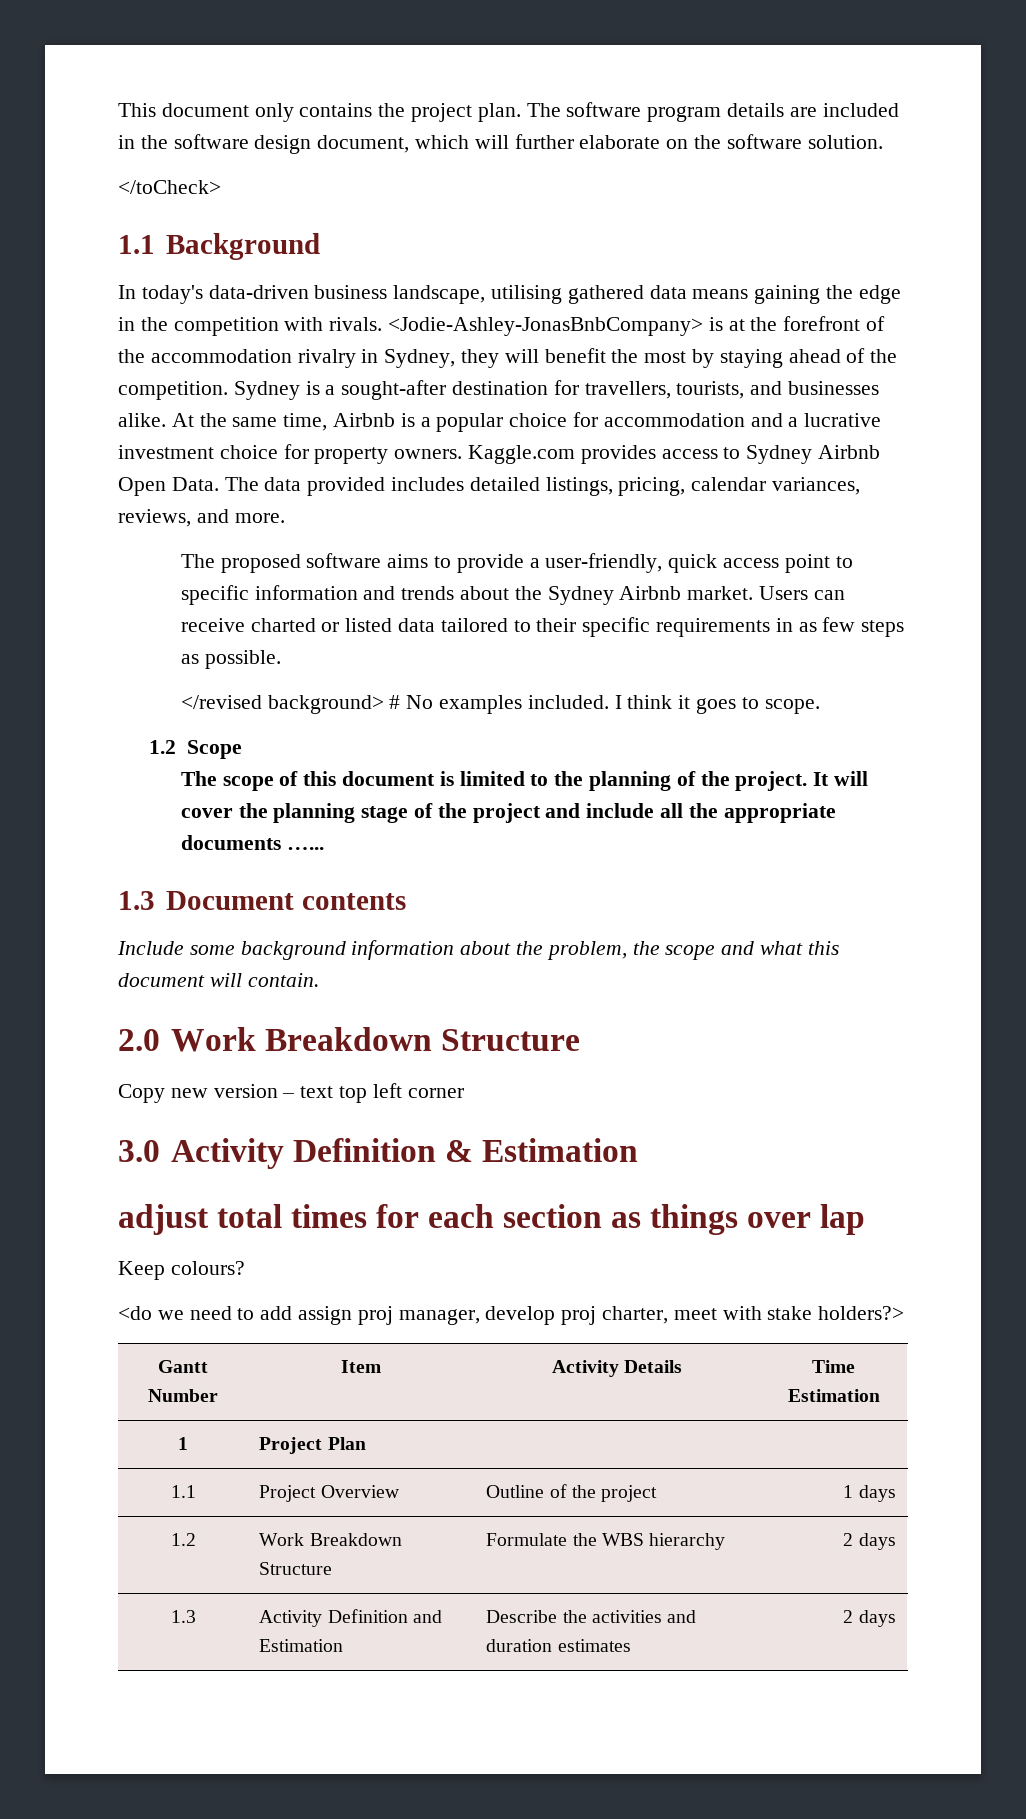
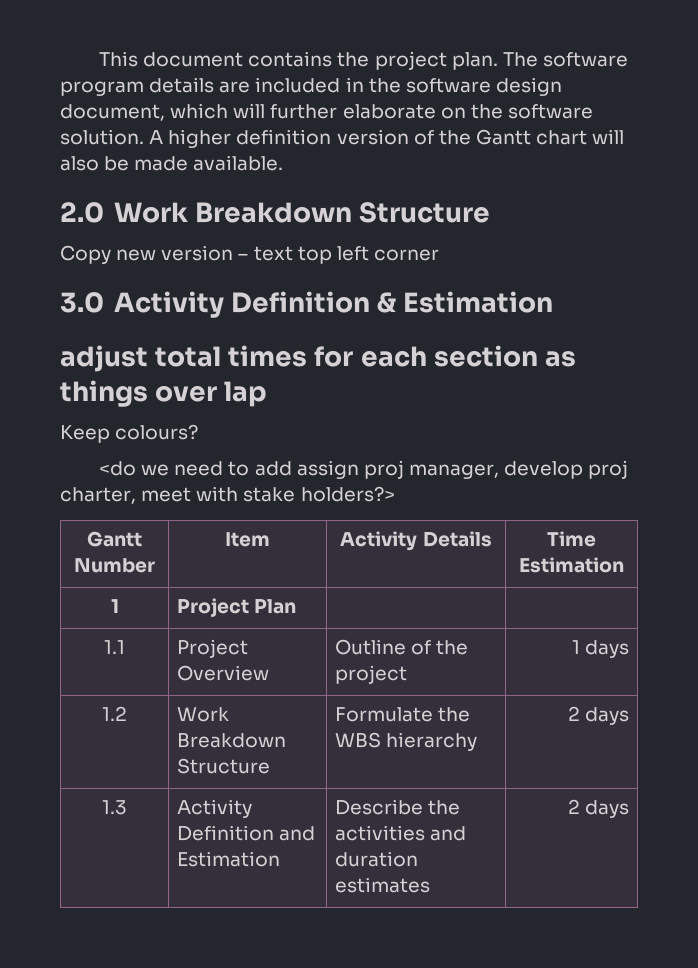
[254,103,294,122] only -> (244, 59) none
[118,180,221,194] [118,233,320,260] [118,285,901,304] [118,316,886,336] [118,348,898,368] [118,380,880,400] [118,412,882,432] [118,444,881,464] [118,477,861,496] [118,509,285,527] [180,553,853,573] [180,585,845,605] [180,617,905,637] [180,650,281,669] [180,695,820,714] [149,740,243,759] [180,771,868,791] [180,803,836,823] [180,835,324,850] [118,891,406,910] [117,940,839,960] [118,973,319,987] // </toCheck> // 1.1 Background // In today's data-driven business landscape, utilising gathered data means gaining the edge in the competition with rivals. <Jodie-Ashley-JonasBnbCompany> is at the forefront of the accommodation rivalry in Sydney, they will benefit the most by staying ahead of the competition. Sydney is a sought-after destination for travellers, tourists, and businesses alike. At the same time, Airbnb is a popular choice for accommodation and a lucrative investment choice for property owners. Kaggle.com provides access to Sydney Airbnb Open Data. The data provided includes detailed listings, pricing, calendar variances, reviews, and more. // The proposed software aims to provide a user-friendly, quick access point to specific information and trends about the Sydney Airbnb market. Users can receive charted or listed data tailored to their specific requirements in as few steps as possible. // </revised background> # No examples included. I think it goes to scope. // 1.2 Scope // The scope of this document is limited to the planning of the project. It will cover the planning stage of the project and include all the appropriate documents …... // 1.3 Document contents // Include some background information about the problem, the scope and what this document will contain. -> [149,129,625,148] [60,155,284,171] A higher definition version of the Gantt chart will also be made available.

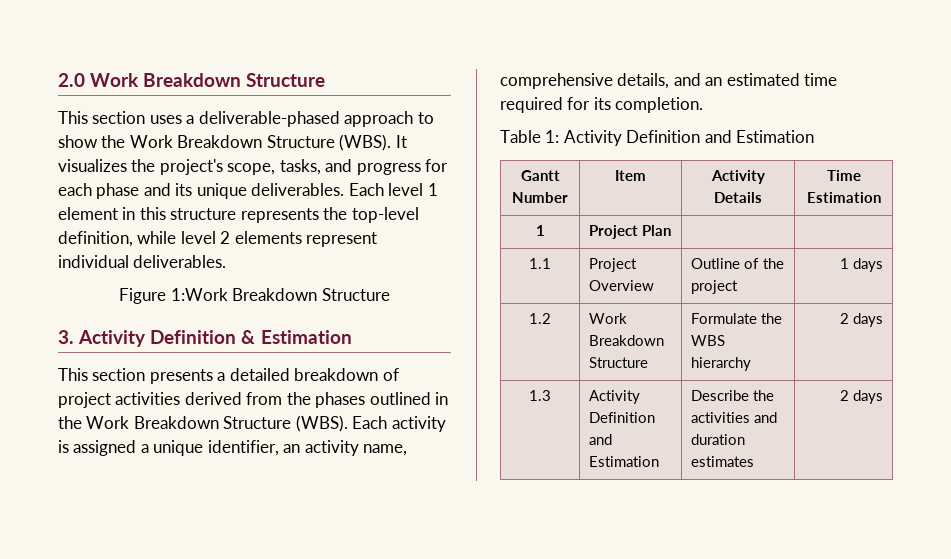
[99,51,628,70] [60,77,562,96] [60,103,593,121] [60,129,625,148] [60,155,284,171] [60,202,490,223] [60,245,439,264] [60,291,553,318] [60,345,576,372] [60,380,268,407] [60,424,199,443] [99,460,629,479] [60,486,395,504] This document contains the project plan. The software program details are included in the software design document, which will further elaborate on the software solution. A higher definition version of the Gantt chart will also be made available. // 2.0 Work Breakdown Structure // Copy new version – text top left corner // 3.0 Activity Definition & Estimation // adjust total times for each section as things over lap // Keep colours? // <do we need to add assign proj manager, develop proj charter, meet with stake holders?> -> [58,73,326,87] [58,111,434,127] [58,134,407,151] [58,159,449,175] [58,183,438,199] [58,207,419,223] [58,231,378,247] [58,255,227,268] [119,288,390,304] [58,330,352,347] [58,368,399,384] [58,392,449,408] [58,415,446,432] [58,440,408,456] [500,73,838,89] [500,97,704,113] [500,130,815,146] 2.0 Work Breakdown Structure // This section uses a deliverable-phased approach to show the Work Breakdown Structure (WBS). It visualizes the project's scope, tasks, and progress for each phase and its unique deliverables. Each level 1 element in this structure represents the top-level definition, while level 2 elements represent individual deliverables. // Figure 1:Work Breakdown Structure // 3. Activity Definition & Estimation // This section presents a detailed breakdown of project activities derived from the phases outlined in the Work Breakdown Structure (WBS). Each activity is assigned a unique identifier, an activity name, comprehensive details, and an estimated time required for its completion. // Table 1: Activity Definition and Estimation

